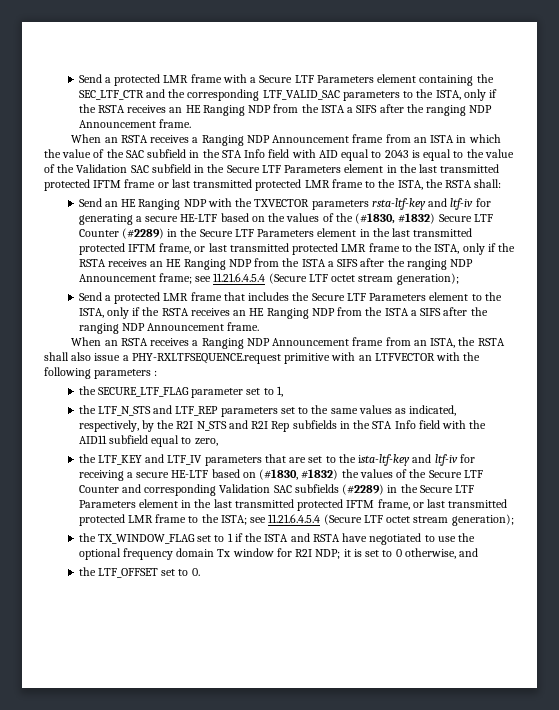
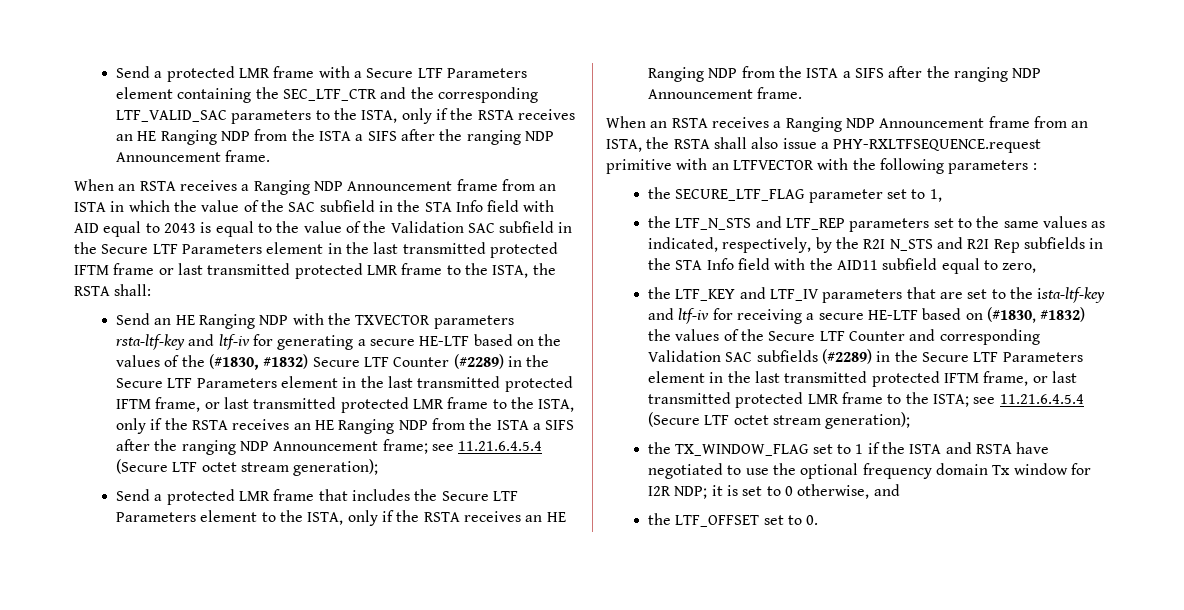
[295,549,313,557] R2I -> [648,486,672,496] I2R

